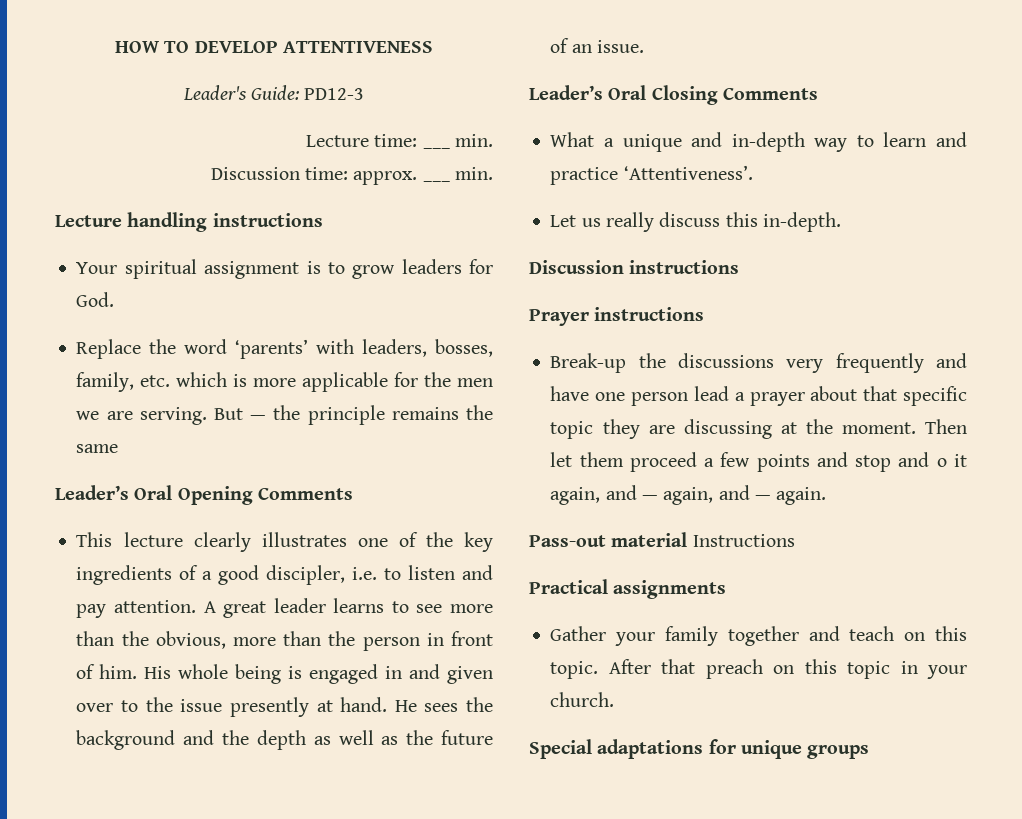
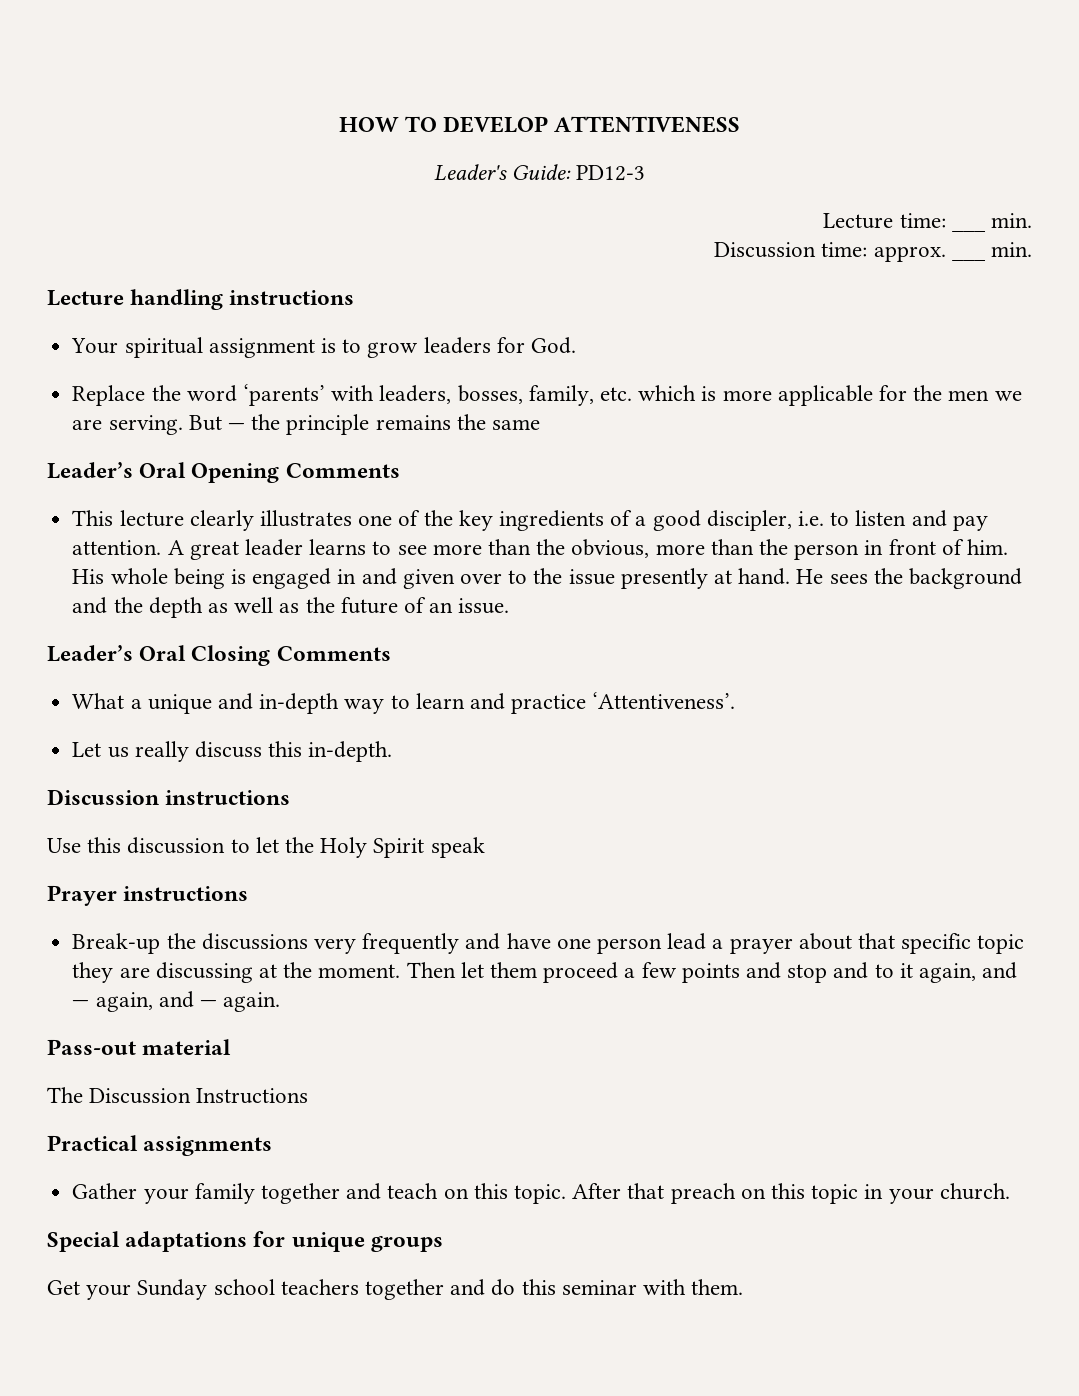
(740, 267) none -> [47,837,485,858] // Use this discussion to let the Holy Spirit speak
[936,458,947,467] o -> [874,964,894,978] to
(688, 539) none -> [47,1087,192,1104] // The Discussion
(870, 752) none -> [47,1279,744,1300] // Get your Sunday school teachers together and do this seminar with them.

